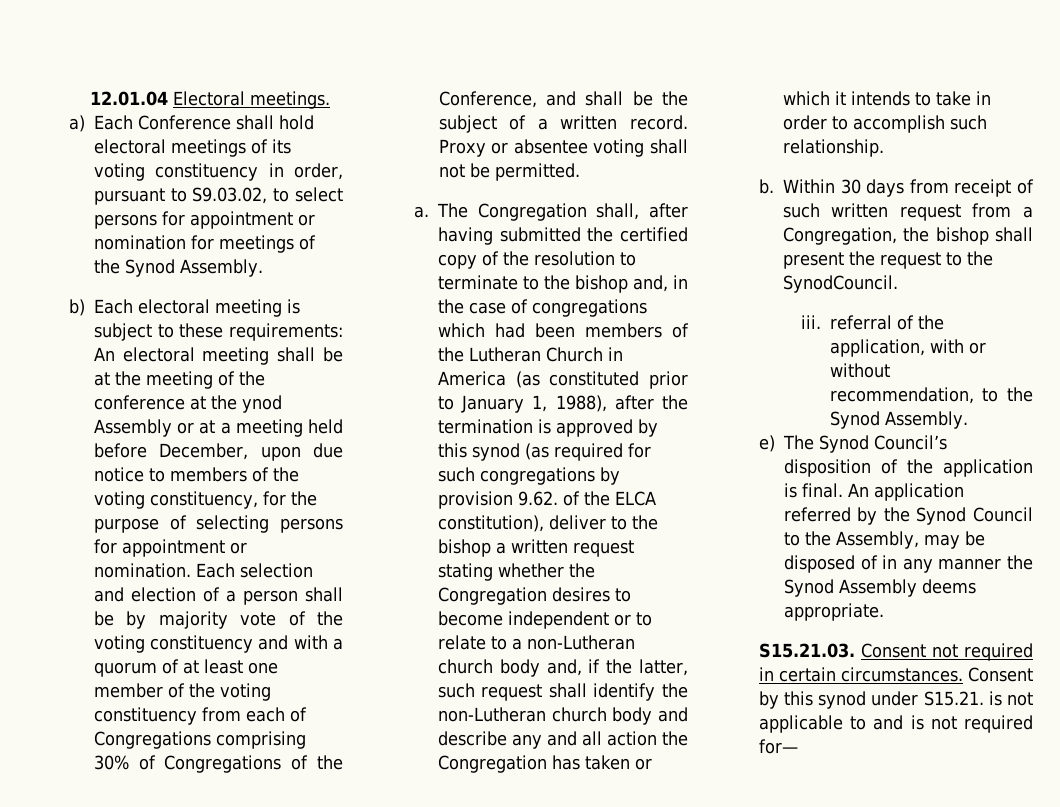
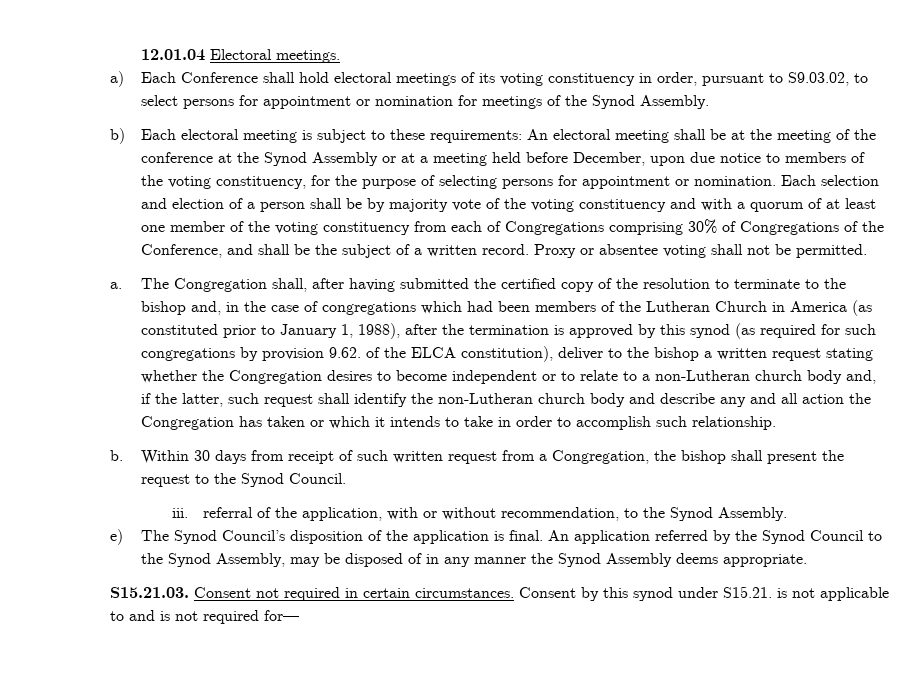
[241,395,282,413] ynod -> [263,152,307,166] Synod
[782,275,898,293] SynodCouncil. -> [240,473,346,487] Synod Council.
(831, 538) none -> [167,553,211,567] Synod

